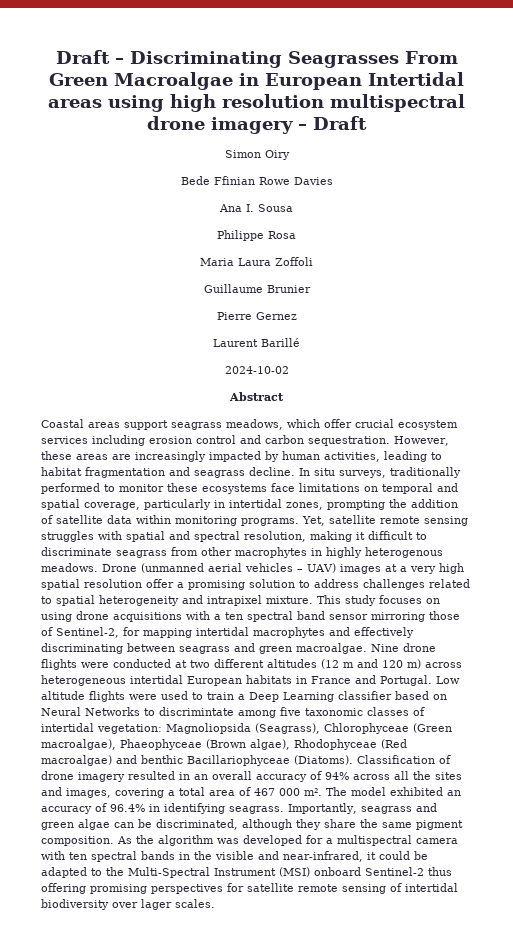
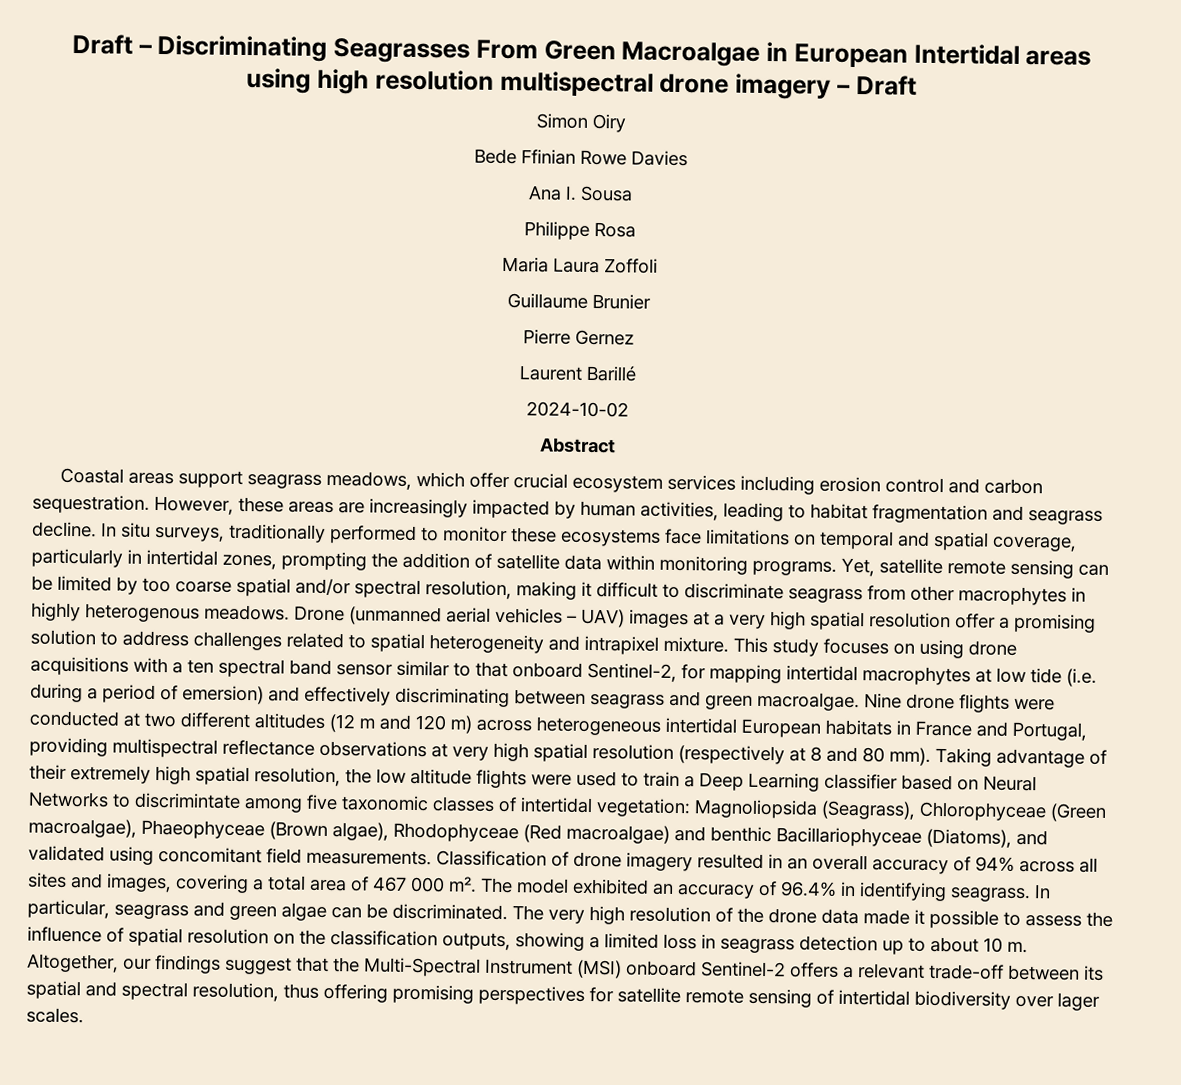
[41,531,190,542] struggles with spatial and -> [1078,564,1109,576] [31,575,351,597] can be limited by too coarse spatial and/or
[371,611,460,622] [41,627,53,636] mirroring those of -> [396,660,583,678] similar to that onboard
(325, 632) none -> [975,667,1097,687] [30,683,264,705] at low tide (i.e. during a period of emersion)
[380,675,460,686] Portugal. Low -> [1012,721,1087,741] [29,737,1107,768] [29,764,406,787] Portugal, providing multispectral reflectance observations at very high spatial resolution (respectively at 8 and 80 mm). Taking advantage of their extremely high spatial resolution, the low
[294,755,353,765] (Diatoms). -> [926,828,1048,848] [28,845,432,866] (Diatoms), and validated using concomitant field measurements.
[413,771,431,780] the -> (1098, 865) none
[288,803,357,814] Importantly, -> [1034,884,1051,899] [27,899,110,919] In particular,
[156,819,463,830] [41,835,458,846] [41,851,428,862] [41,867,102,878] discriminated, although they share the same pigment composition. As the algorithm was developed for a multispectral camera with ten spectral bands in the visible and near-infrared, it could be adapted to -> [392,903,1113,929] [27,926,1028,955] [27,953,329,975] discriminated. The very high resolution of the drone data made it possible to assess the influence of spatial resolution on the classification outputs, showing a limited loss in seagrass detection up to about 10 m. Altogether, our findings suggest that
(424, 871) none -> [790,962,1104,981] [26,980,279,1002] offers a relevant trade-off between its spatial and spectral resolution,

